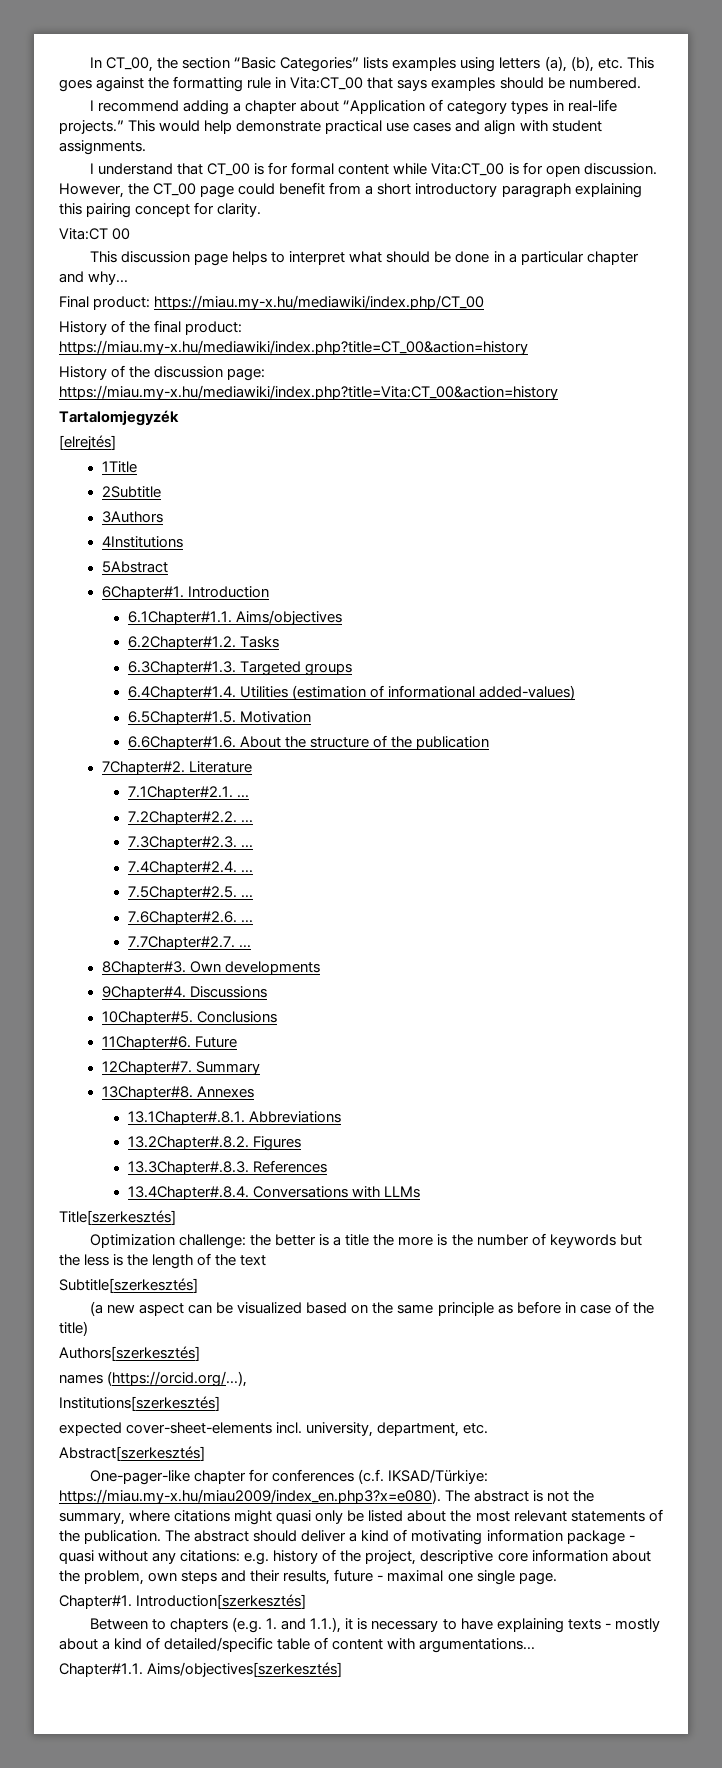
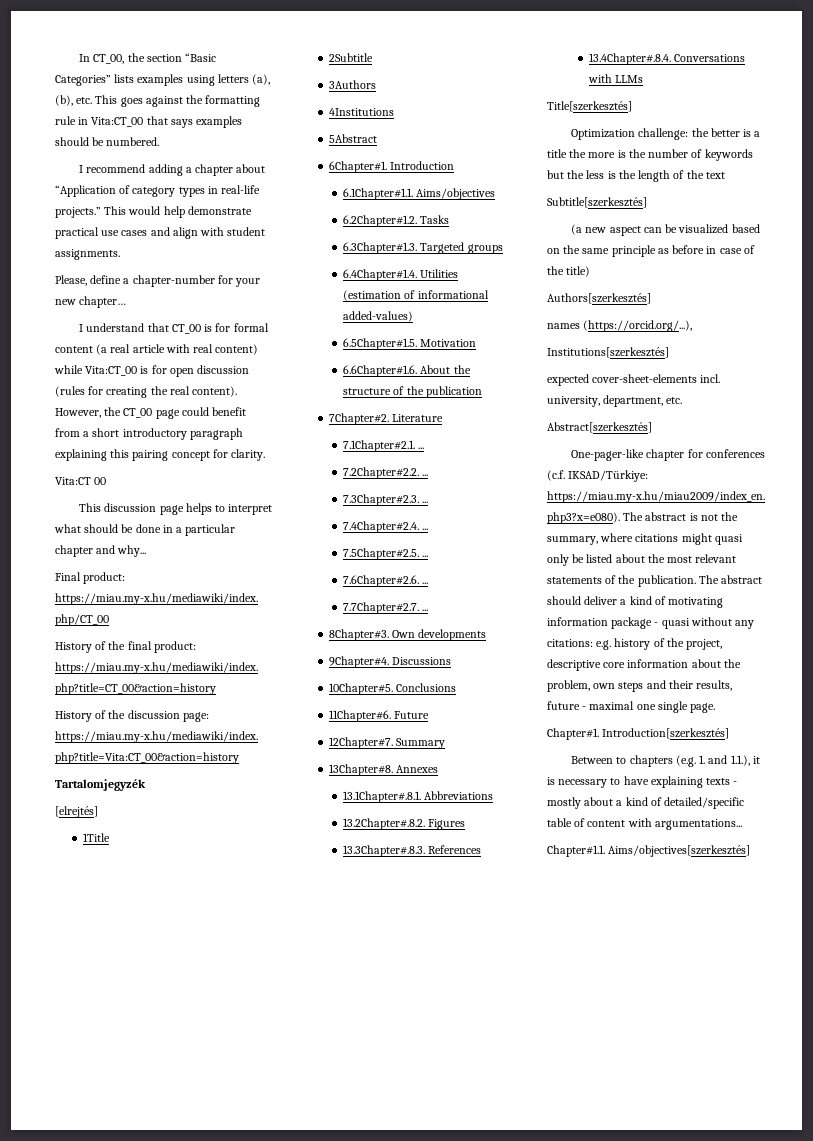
(146, 147) none -> [55,275,261,287] [55,296,127,308] // Please, define a chapter-number for your new chapter…
(390, 169) none -> [96,344,259,355] (a real article with real content)
[583,163,657,175] discussion. -> [197,365,250,374] [55,386,238,398] discussion (rules for creating the real content).

